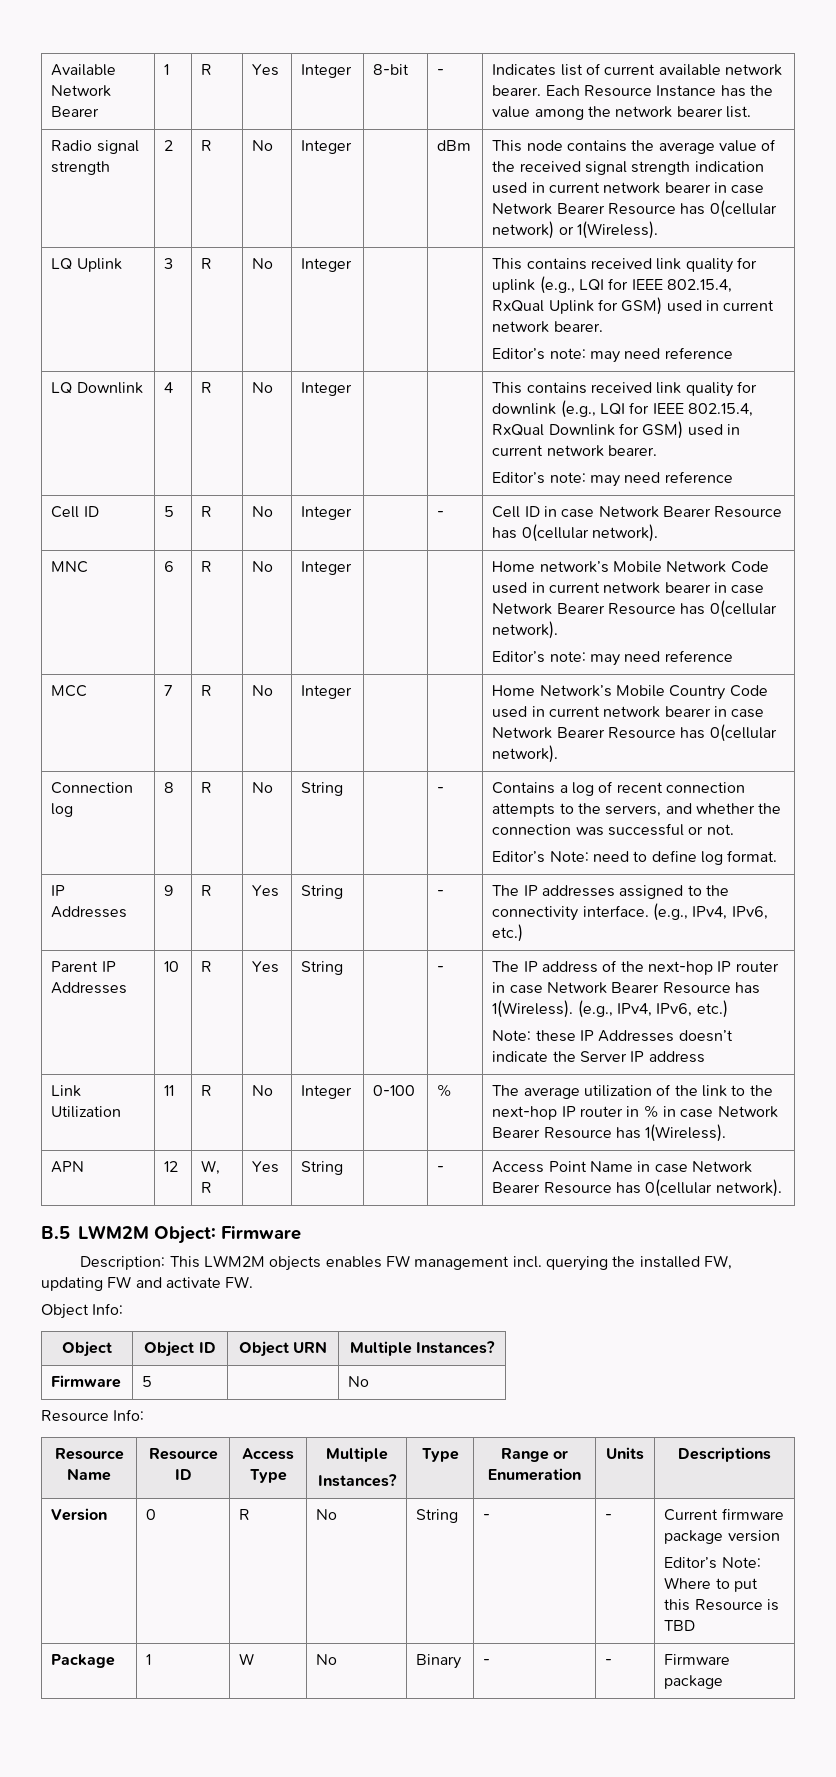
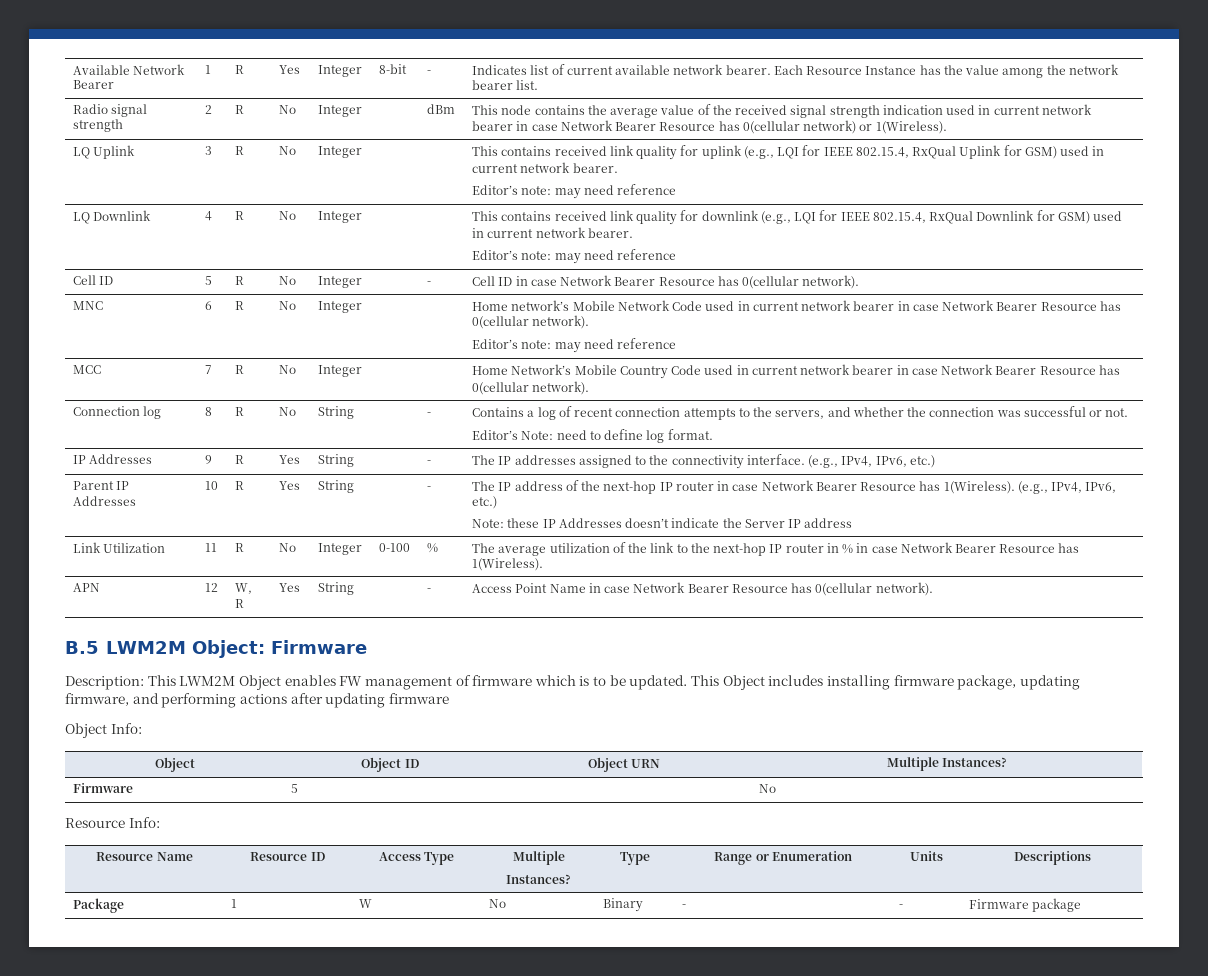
[269,1256,322,1271] objects -> [238,675,281,690] Object
[512,1255,732,1271] [41,1276,254,1291] incl. querying the installed FW, updating FW and activate FW. -> [455,675,1080,690] [65,693,449,708] of firmware which is to be updated. This Object includes installing firmware package, updating firmware, and performing actions after updating firmware
[51,1508,108,1521] [146,1509,157,1520] [239,1509,251,1520] [316,1509,338,1520] [416,1509,459,1523] [483,1514,491,1520] [605,1514,613,1520] [664,1508,784,1521] [664,1530,780,1544] [664,1557,761,1569] [664,1577,759,1592] [664,1599,780,1611] [664,1620,696,1631] // Version | 0 | R | No | String | - | - | Current firmware package version // Editor’s Note: Where to put this Resource is TBD -> (1091, 858) none

